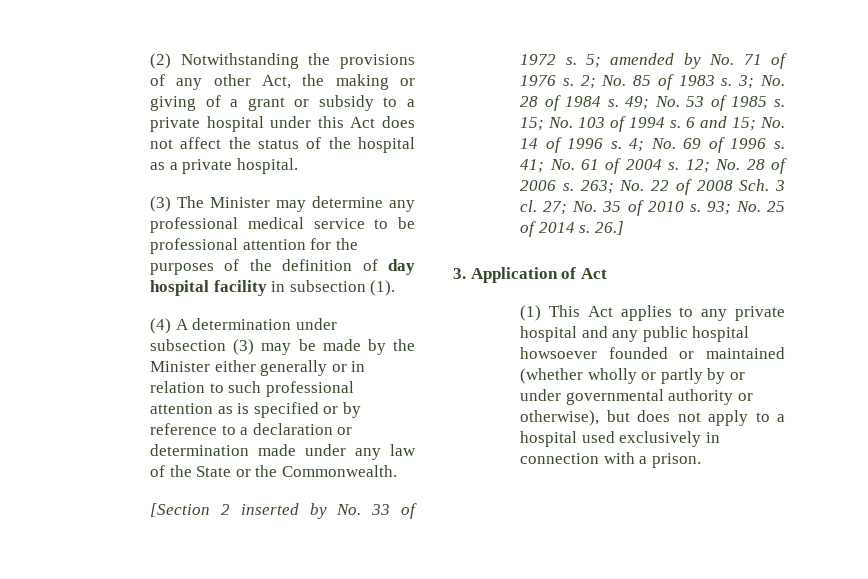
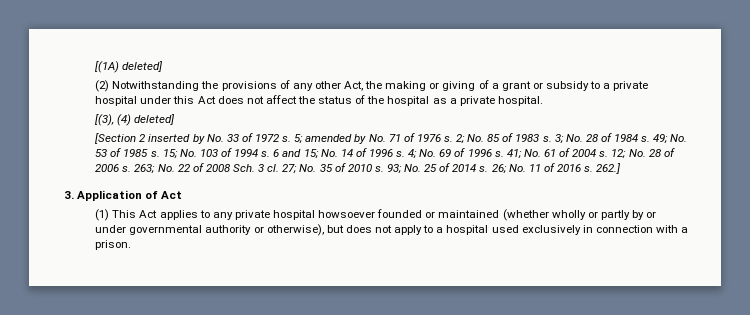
(150, 61) none -> [95,61,164,73] [(1A) deleted] //
[150,196,415,212] [150,217,415,233] [150,238,358,254] [150,259,415,275] [150,280,396,296] [150,318,337,334] [150,339,415,355] [150,360,366,376] [150,381,354,397] [150,402,362,418] [150,423,353,435] [150,444,416,460] [150,465,398,477] (3) The Minister may determine any professional medical service to be professional attention for the purposes of the definition of day hospital facility in subsection (1). // (4) A determination under subsection (3) may be made by the Minister either generally or in relation to such professional attention as is specified or by reference to a declaration or determination made under any law of the State or the Commonwealth. -> [95,114,176,126] [(3), (4) deleted]
[594,221,624,235] 26.] -> [491,163,622,174] 26; No. 11 of 2016 s. 262.]
[581,326,750,342] and any public hospital -> (315, 215) none

